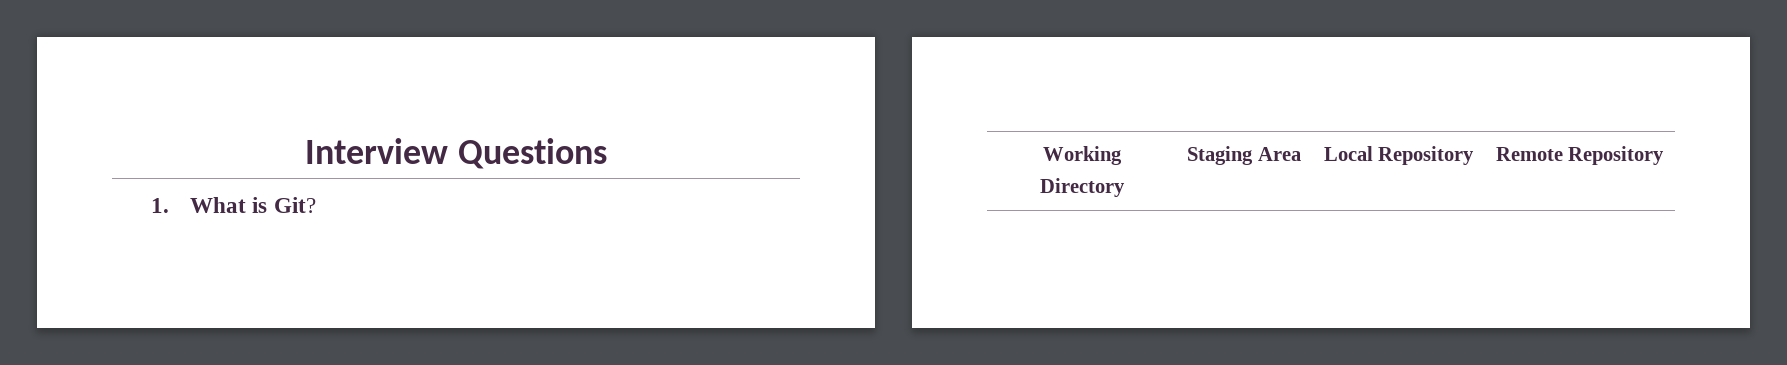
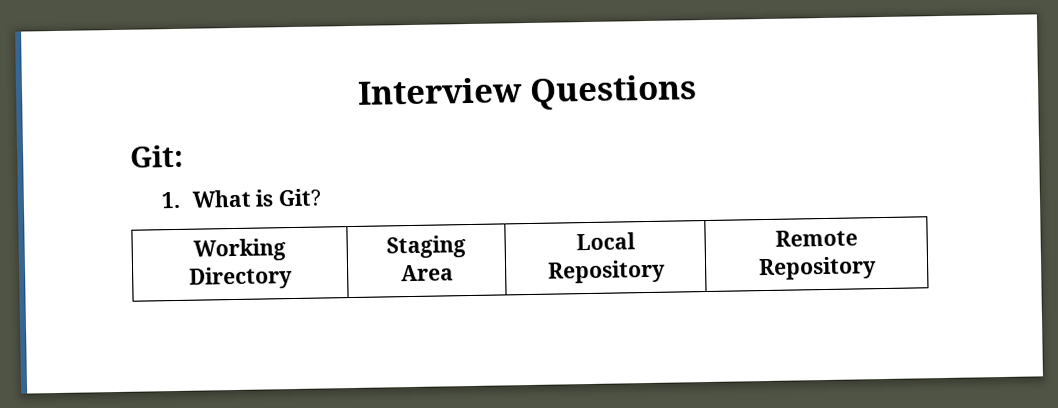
(607, 153) none -> [129,144,184,168] // Git:

